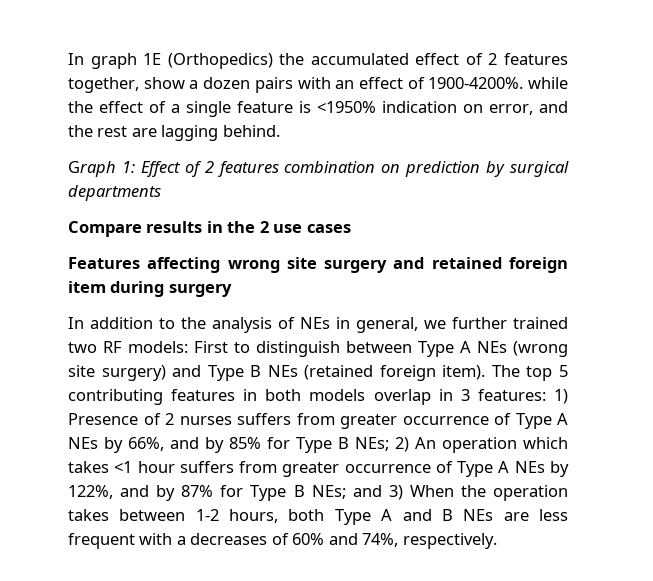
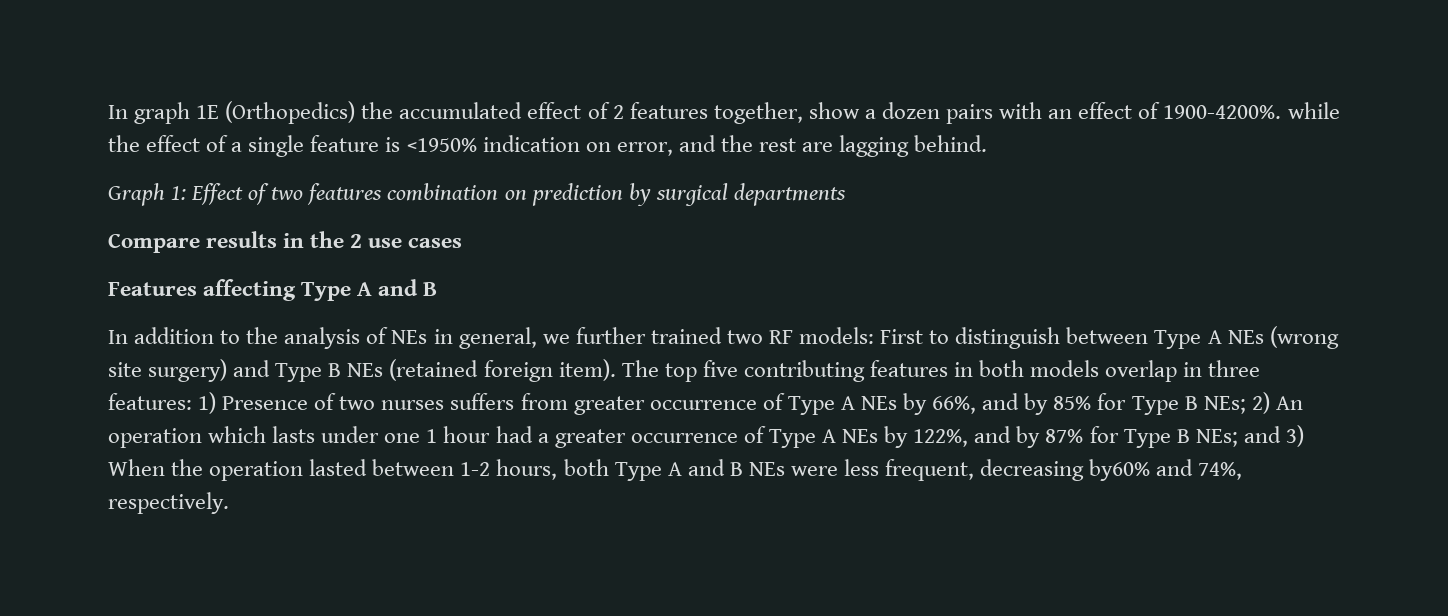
[204,161,214,173] 2 -> [271,187,304,200] two
[227,257,568,273] [68,281,232,297] wrong site surgery and retained foreign item during surgery -> [301,279,438,301] Type A and B
[559,365,568,377] 5 -> [702,360,738,377] five
[460,389,470,401] 3 -> [1208,360,1261,377] three
[165,413,174,425] 2 -> [339,396,376,410] two
[68,461,278,473] takes <1 hour suffers from -> [272,426,549,443] lasts under one 1 hour had a
[68,509,109,521] takes -> [309,459,368,476] lasted
[503,509,569,521] [68,533,325,549] are less frequent with a decreases of 60% -> [790,459,1151,481] were less frequent, decreasing by60%

